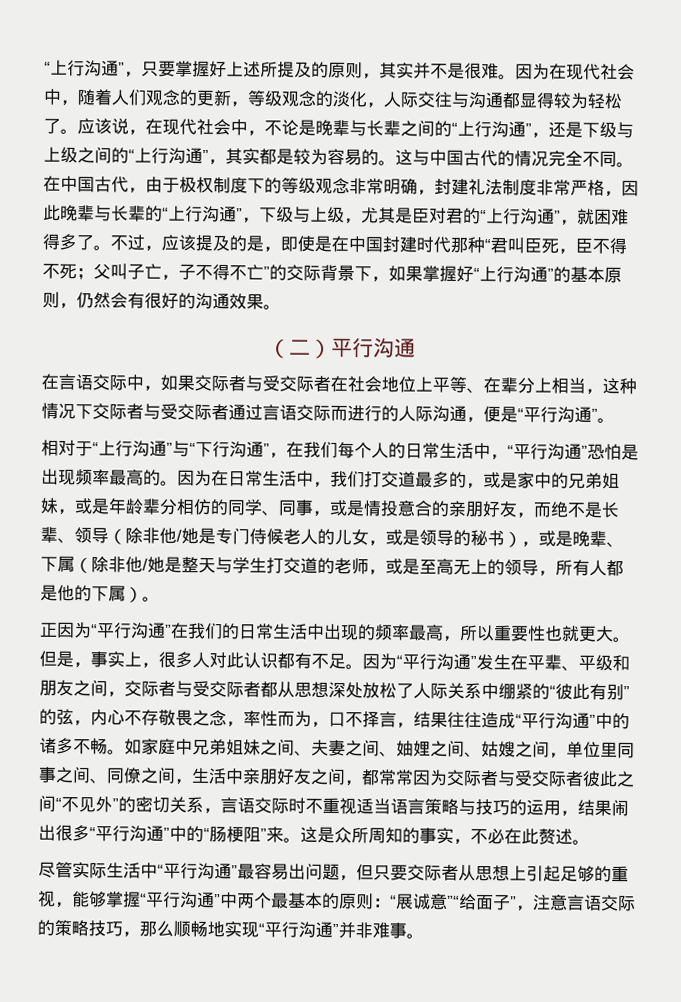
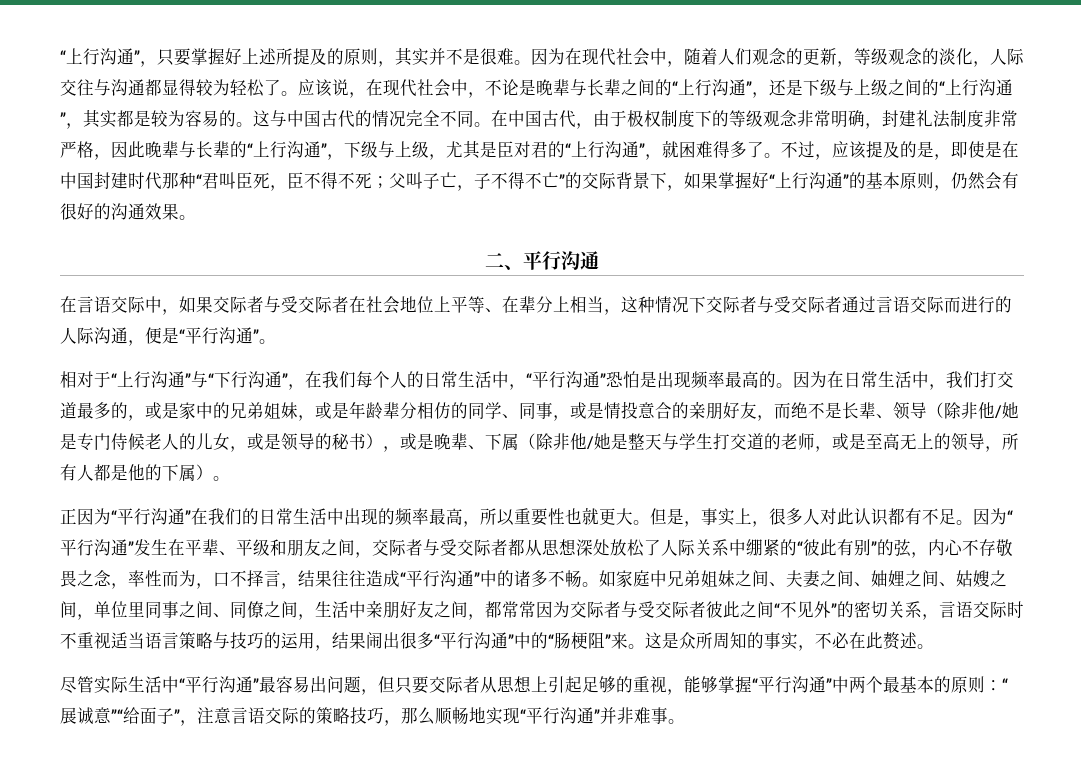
[268,338,332,359] （二） -> [485,253,523,270] 二、

